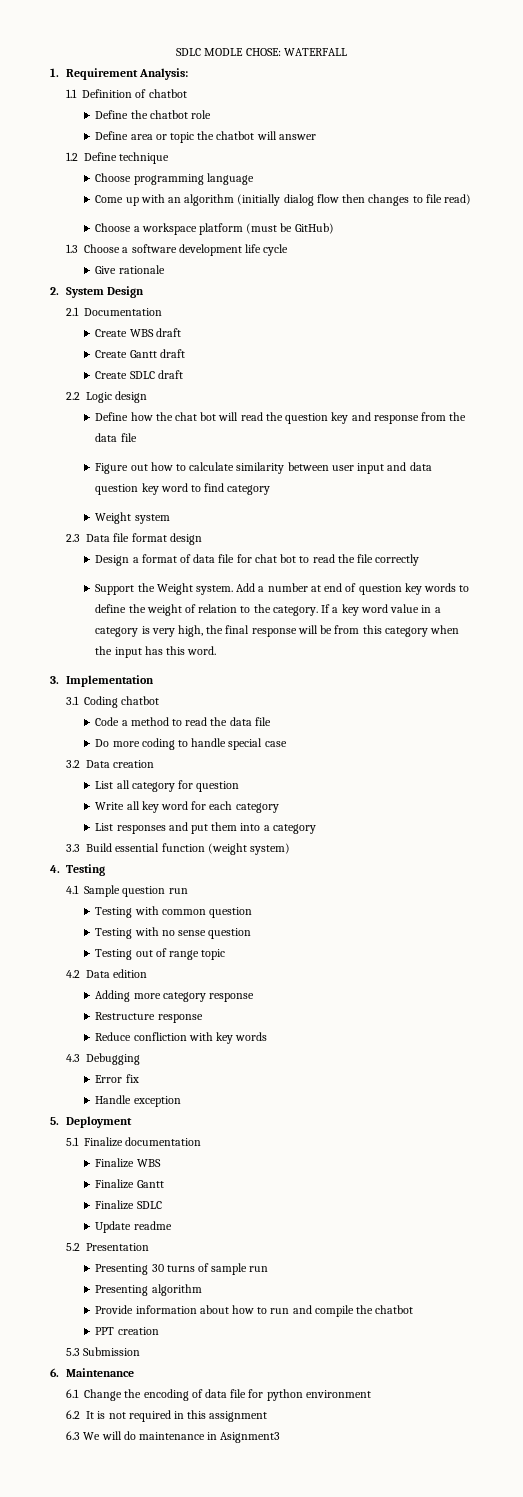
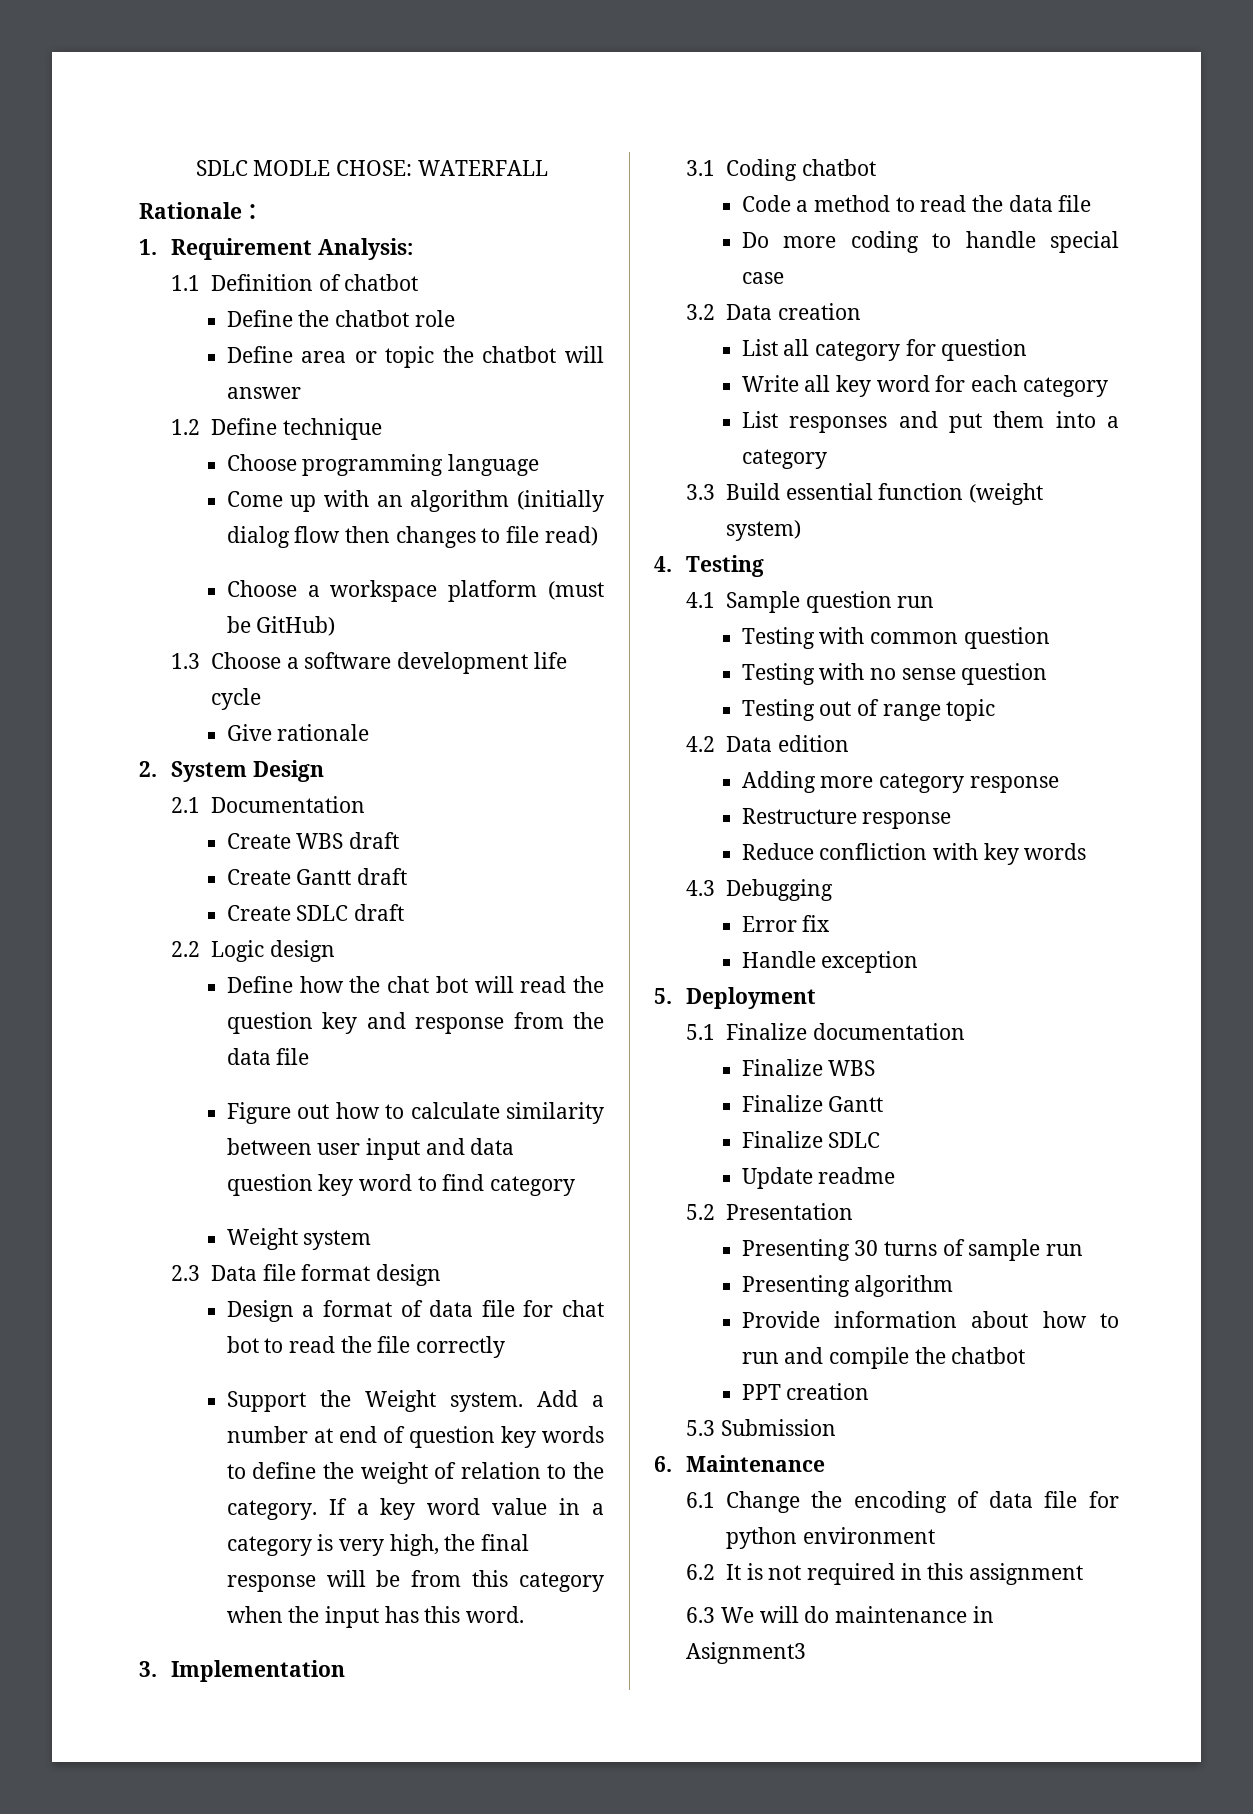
(347, 52) none -> [139,202,263,219] // Rationale：

